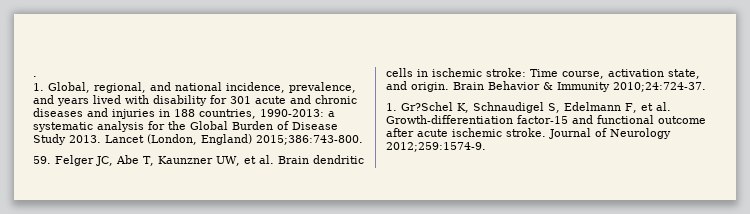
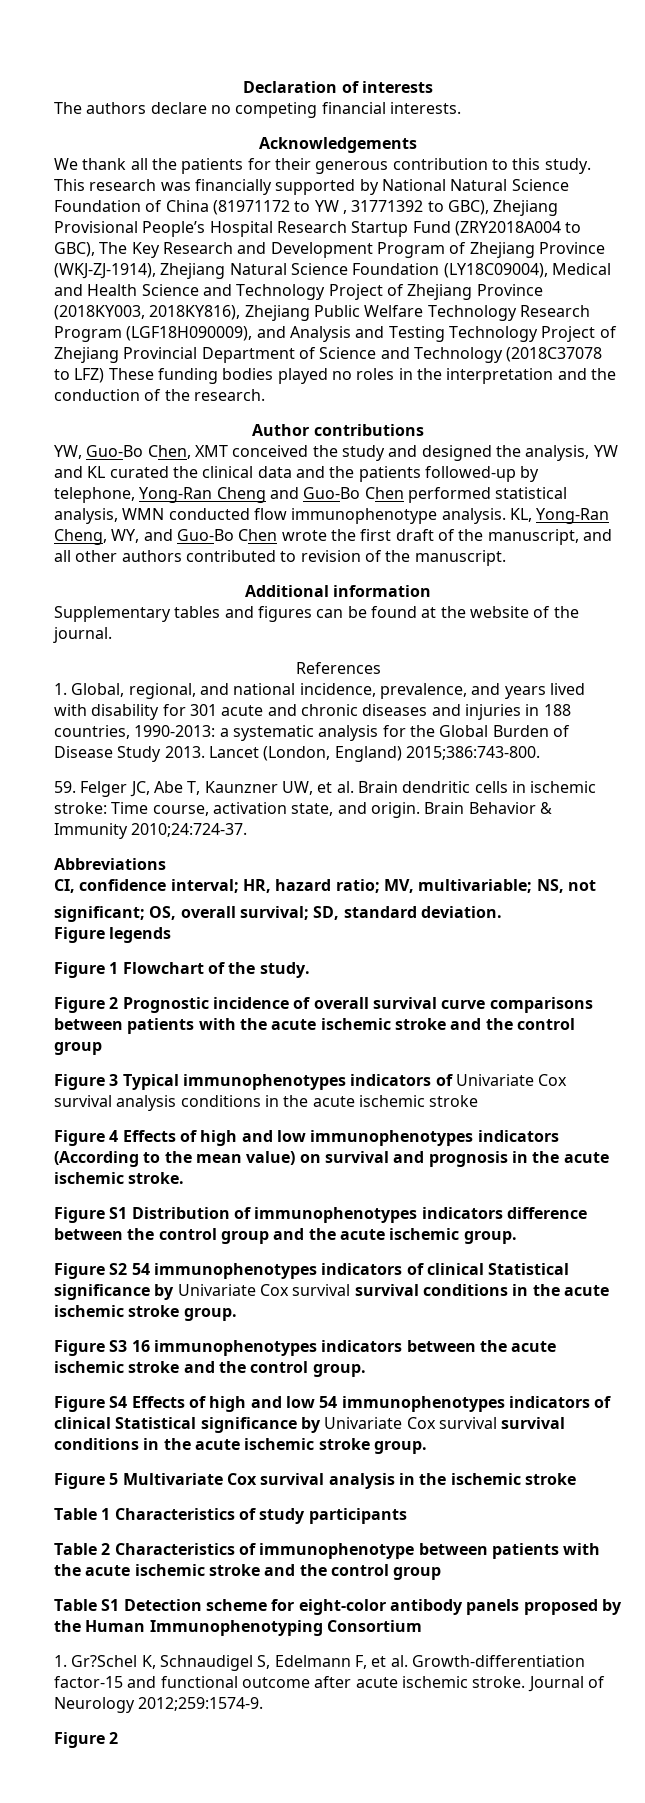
[33,76,37,77] . -> [243,81,433,93] [54,102,461,118] [259,137,417,153] [54,158,591,174] [54,179,569,195] [54,200,559,216] [54,221,582,237] [54,242,605,258] [54,263,611,279] [54,284,543,300] [54,305,590,321] [54,326,617,342] [54,347,603,363] [54,368,616,384] [54,389,265,401] [252,424,424,436] [54,445,618,461] [54,466,540,482] [54,487,568,503] [54,508,610,524] [54,529,612,545] [54,550,506,566] [244,585,432,597] [54,606,579,622] [53,627,112,643] [295,662,381,674] Declaration of interests // The authors declare no competing financial interests. // Acknowledgements // We thank all the patients for their generous contribution to this study. This research was financially supported by National Natural Science Foundation of China (81971172 to YW , 31771392 to GBC), Zhejiang Provisional People’s Hospital Research Startup Fund (ZRY2018A004 to GBC), The Key Research and Development Program of Zhejiang Province (WKJ-ZJ-1914), Zhejiang Natural Science Foundation (LY18C09004), Medical and Health Science and Technology Project of Zhejiang Province (2018KY003, 2018KY816), Zhejiang Public Welfare Technology Research Program (LGF18H090009), and Analysis and Testing Technology Project of Zhejiang Provincial Department of Science and Technology (2018C37078 to LFZ) These funding bodies played no roles in the interpretation and the conduction of the research. // Author contributions // YW, Guo-Bo Chen, XMT conceived the study and designed the analysis, YW and KL curated the clinical data and the patients followed-up by telephone, Yong-Ran Cheng and Guo-Bo Chen performed statistical analysis, WMN conducted flow immunophenotype analysis. KL, Yong-Ran Cheng, WY, and Guo-Bo Chen wrote the first draft of the manuscript, and all other authors contributed to revision of the manuscript. // Additional information // Supplementary tables and figures can be found at the website of the journal. // References
(706, 87) none -> [54,858,166,870] [54,879,596,893] [54,906,502,922] [54,927,172,943] [54,962,310,978] [54,997,593,1013] [54,1018,575,1034] [54,1042,102,1055] [54,1074,568,1090] [54,1095,479,1111] [54,1130,559,1146] [54,1151,609,1167] [54,1172,185,1184] [54,1207,587,1223] [54,1228,517,1244] [54,1263,570,1279] [54,1284,609,1300] [54,1305,237,1321] [54,1340,557,1356] [54,1361,366,1377] [54,1396,612,1412] [54,1417,566,1433] [54,1438,427,1454] [54,1473,576,1489] [54,1508,407,1524] [54,1543,601,1559] [54,1564,442,1580] [54,1599,622,1615] [54,1620,422,1636] // Abbreviations // CI, confidence interval; HR, hazard ratio; MV, multivariable; NS, not // significant; OS, overall survival; SD, standard deviation. // Figure legends // Figure 1 Flowchart of the study. // Figure 2 Prognostic incidence of overall survival curve comparisons between patients with the acute ischemic stroke and the control group // Figure 3 Typical immunophenotypes indicators of Univariate Cox survival analysis conditions in the acute ischemic stroke // Figure 4 Effects of high and low immunophenotypes indicators (According to the mean value) on survival and prognosis in the acute ischemic stroke. // Figure S1 Distribution of immunophenotypes indicators difference between the control group and the acute ischemic group. // Figure S2 54 immunophenotypes indicators of clinical Statistical significance by Univariate Cox survival survival conditions in the acute ischemic stroke group. // Figure S3 16 immunophenotypes indicators between the acute ischemic stroke and the control group. // Figure S4 Effects of high and low 54 immunophenotypes indicators of clinical Statistical significance by Univariate Cox survival survival conditions in the acute ischemic stroke group. // Figure 5 Multivariate Cox survival analysis in the ischemic stroke // Table 1 Characteristics of study participants // Table 2 Characteristics of immunophenotype between patients with the acute ischemic stroke and the control group // Table S1 Detection scheme for eight-color antibody panels proposed by the Human Immunophenotyping Consortium
(486, 147) none -> [54,1732,119,1748] // Figure 2

